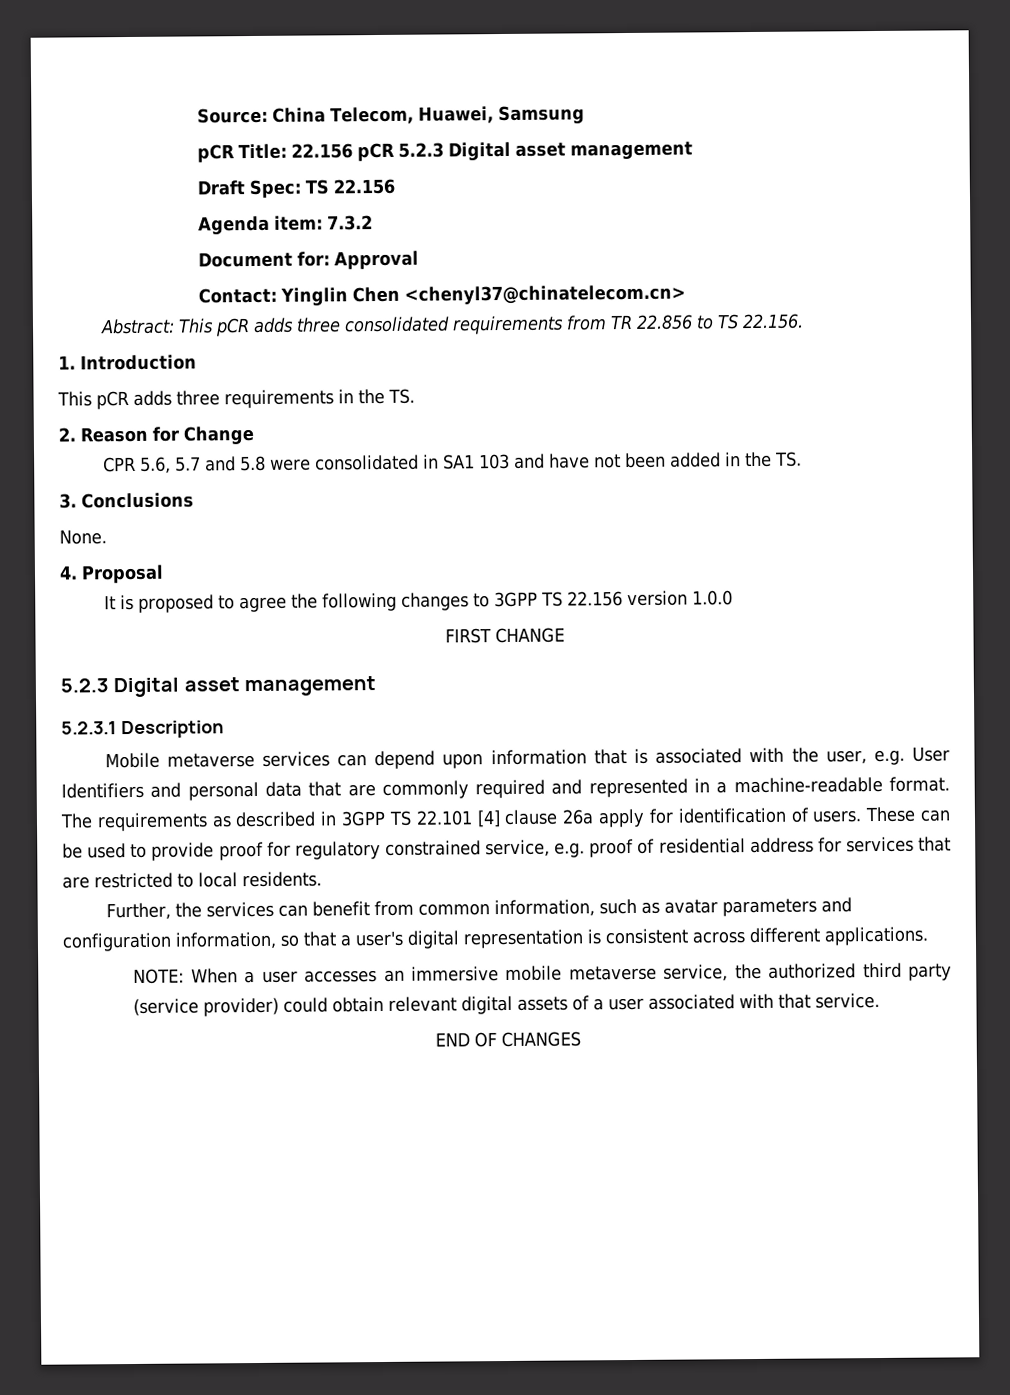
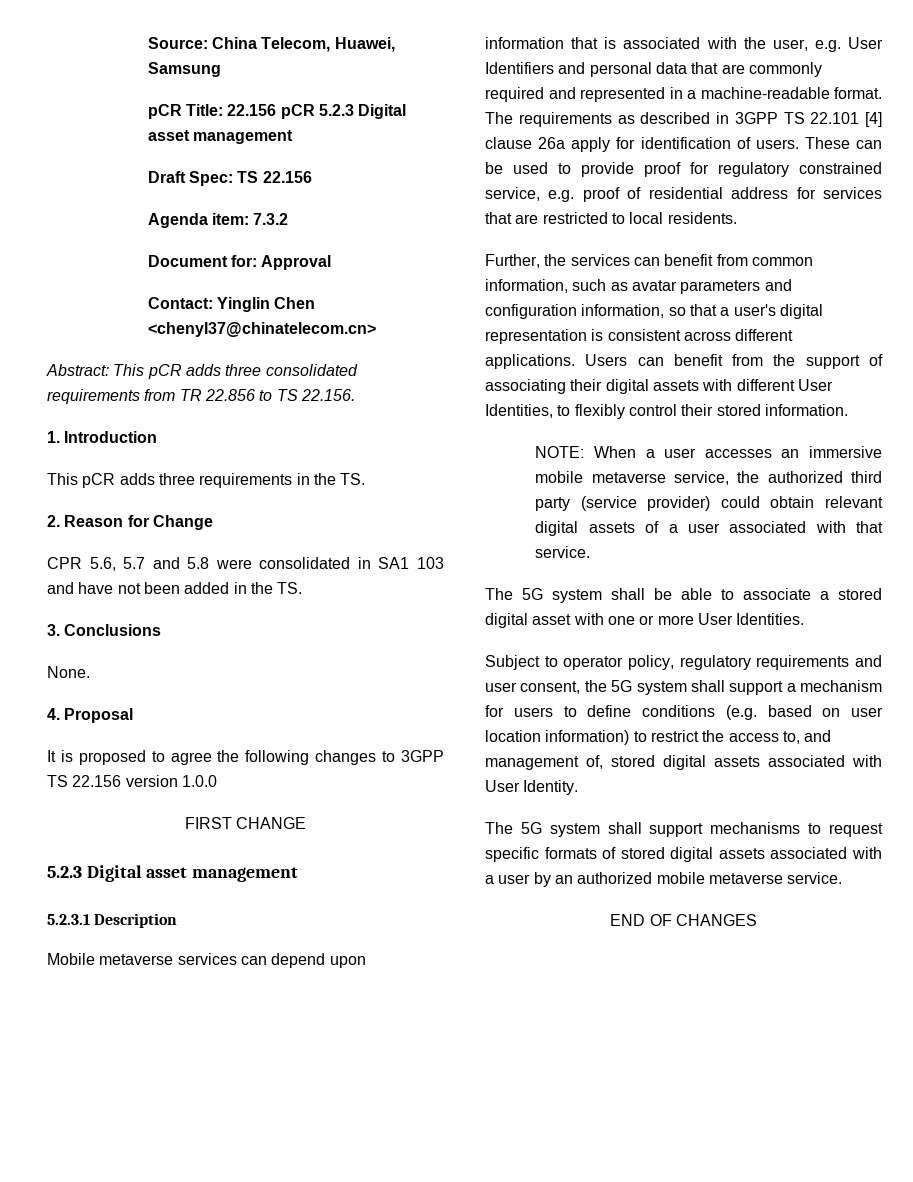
(928, 936) none -> [585,354,883,369] [485,379,833,394] [485,404,848,419] Users can benefit from the support of associating their digital assets with different User Identities, to flexibly control their stored information.
(881, 1000) none -> [485,588,882,603] [485,613,805,628] [485,655,883,670] [485,680,882,695] [485,705,883,720] [485,730,832,745] [485,755,882,770] [485,780,579,795] [485,822,883,837] [485,847,882,862] [485,872,843,887] // The 5G system shall be able to associate a stored digital asset with one or more User Identities. // Subject to operator policy, regulatory requirements and user consent, the 5G system shall support a mechanism for users to define conditions (e.g. based on user location information) to restrict the access to, and management of, stored digital assets associated with User Identity. // The 5G system shall support mechanisms to request specific formats of stored digital assets associated with a user by an authorized mobile metaverse service.

